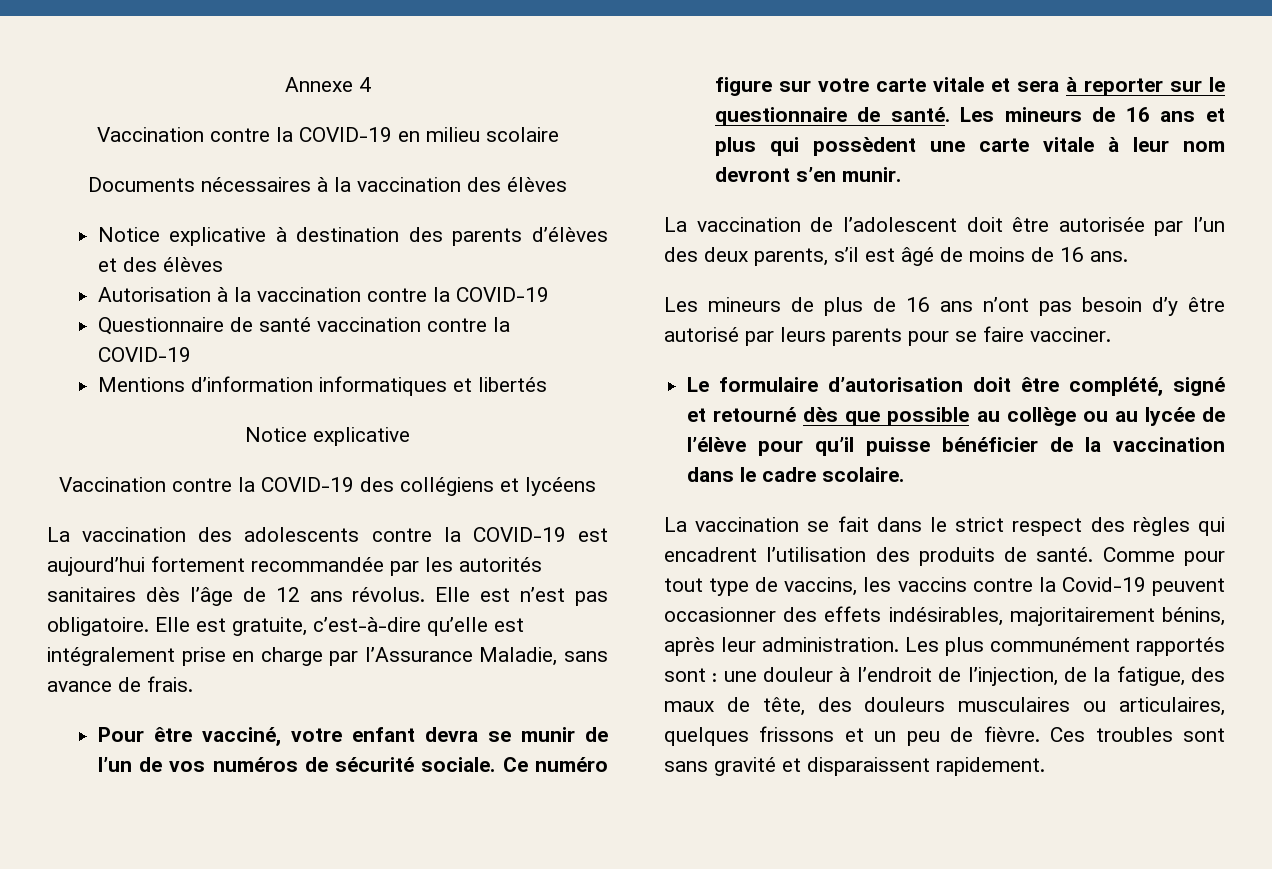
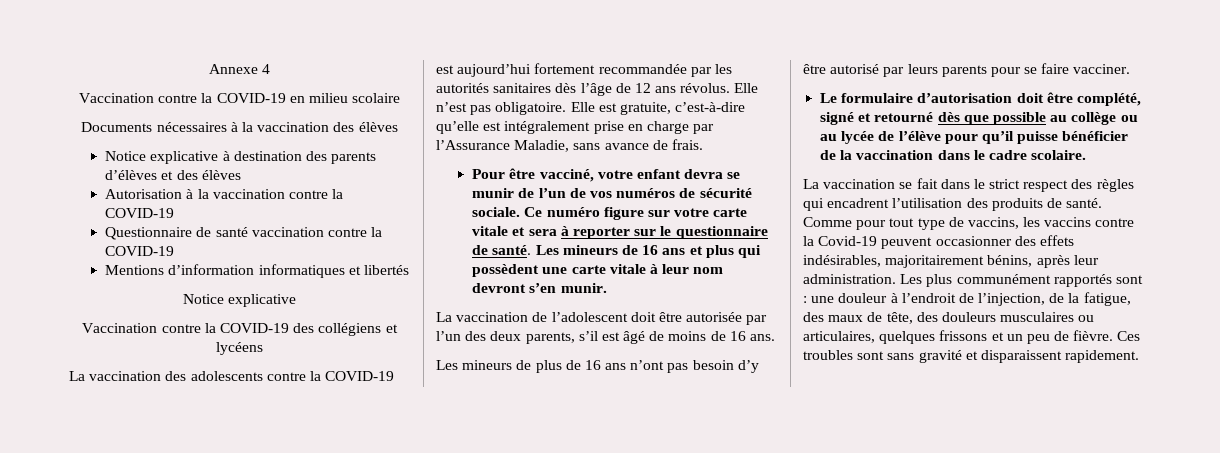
[480,588,511,602] est -> (759, 88) none

